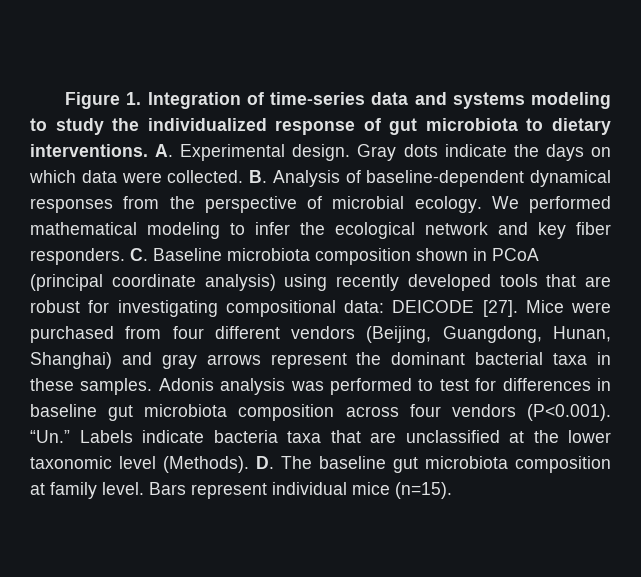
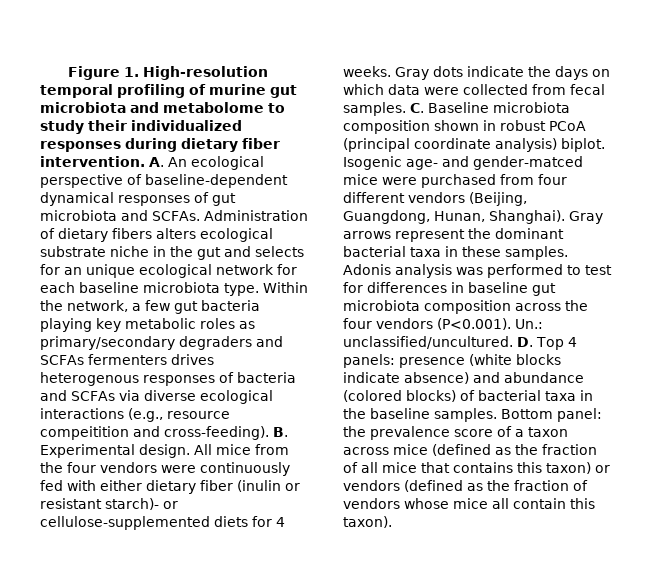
[147,92,611,109] [30,118,611,135] [30,144,351,161] Integration of time-series data and systems modeling to study the individualized response of gut microbiota to dietary interventions. A. Experimental design. -> [143,66,269,80] [40,84,297,98] [40,102,285,113] [40,120,242,134] [40,138,280,152] [40,156,264,170] [40,174,288,188] [40,192,236,206] [40,210,308,221] [40,228,273,242] [40,246,304,260] [40,264,297,278] [40,282,308,296] [40,300,260,314] [40,318,255,332] [40,336,283,350] [40,354,214,365] [40,372,296,386] [40,390,273,404] [40,408,230,422] [40,426,288,440] [40,444,289,458] [40,462,290,476] [40,480,300,494] [40,498,178,510] [40,516,285,530] [343,66,391,77] High-resolution temporal profiling of murine gut microbiota and metabolome to study their individualized responses during dietary fiber intervention. A. An ecological perspective of baseline-dependent dynamical responses of gut microbiota and SCFAs. Administration of dietary fibers alters ecological substrate niche in the gut and selects for an unique ecological network for each baseline microbiota type. Within the network, a few gut bacteria playing key metabolic roles as primary/secondary degraders and SCFAs fermenters drives heterogenous responses of bacteria and SCFAs via diverse ecological interactions (e.g., resource compeitition and cross-feeding). B. Experimental design. All mice from the four vendors were continuously fed with either dietary fiber (inulin or resistant starch)- or cellulose-supplemented diets for 4 weeks.
[167,170,611,187] [30,196,611,213] [30,222,611,239] [30,248,125,265] collected. B. Analysis of baseline-dependent dynamical responses from the perspective of microbial ecology. We performed mathematical modeling to infer the ecological network and key fiber responders. -> [463,84,605,95] [343,102,406,116] collected from fecal samples.
(487, 254) none -> [500,120,546,131] robust
[284,274,611,291] [30,300,564,317] using recently developed tools that are robust for investigating compositional data: DEICODE [27]. Mice -> [561,138,605,152] [343,156,583,170] [343,174,378,185] biplot. Isogenic age- and gender-matced mice
[30,352,197,369] Shanghai) and gray -> [489,210,603,224] Shanghai). Gray
(399, 411) none -> [565,300,588,311] the
[30,430,611,443] [30,456,611,473] [30,482,452,499] “Un.” Labels indicate bacteria taxa that are unclassified at the lower taxonomic level (Methods). D. The baseline gut microbiota composition at family level. Bars represent individual mice (n=15). -> [515,319,543,329] [343,336,577,350] [343,354,561,368] [343,372,584,384] [343,390,593,402] [343,408,602,422] [343,426,568,440] [343,444,597,456] [343,462,610,474] [343,480,588,492] [343,498,595,509] [343,516,392,528] Un.: unclassified/uncultured. D. Top 4 panels: presence (white blocks indicate absence) and abundance (colored blocks) of bacterial taxa in the baseline samples. Bottom panel: the prevalence score of a taxon across mice (defined as the fraction of all mice that contains this taxon) or vendors (defined as the fraction of vendors whose mice all contain this taxon).

